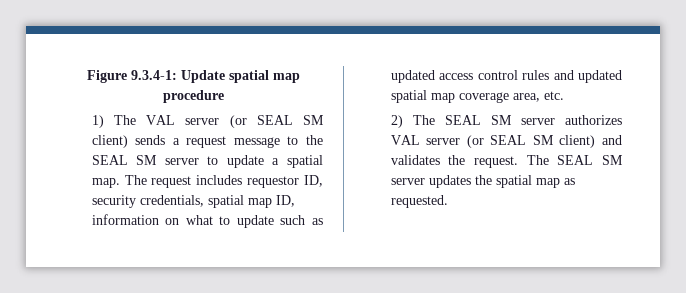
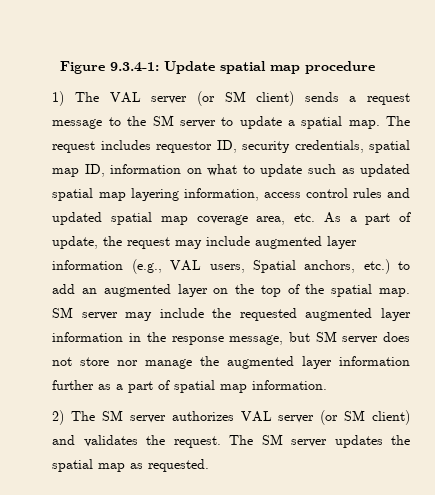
[256,115,293,125] SEAL -> (215, 98) none
[91,155,128,165] SEAL -> (147, 121) none
(435, 76) none -> [52,188,259,201] spatial map layering information,
(564, 95) none -> [323,212,411,225] [52,236,358,249] [52,259,411,274] [52,284,410,297] [52,307,411,321] [52,331,410,345] [52,356,410,369] [52,380,328,393] As a part of update, the request may include augmented layer information (e.g., VAL users, Spatial anchors, etc.) to add an augmented layer on the top of the spatial map. SM server may include the requested augmented layer information in the response message, but SM server does not store nor manage the augmented layer information further as a part of spatial map information.
[444,115,481,125] SEAL -> (96, 416) none
[490,135,527,145] SEAL -> (339, 417) none
[557,155,594,165] SEAL -> (254, 440) none

